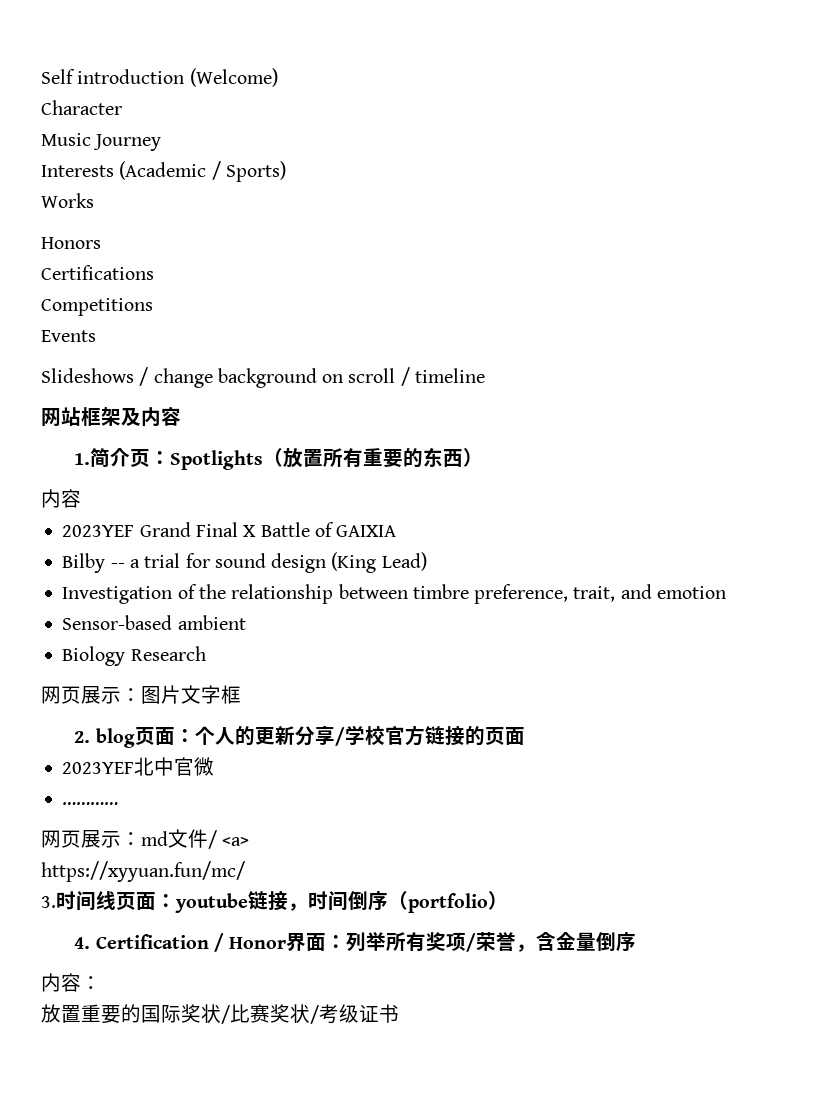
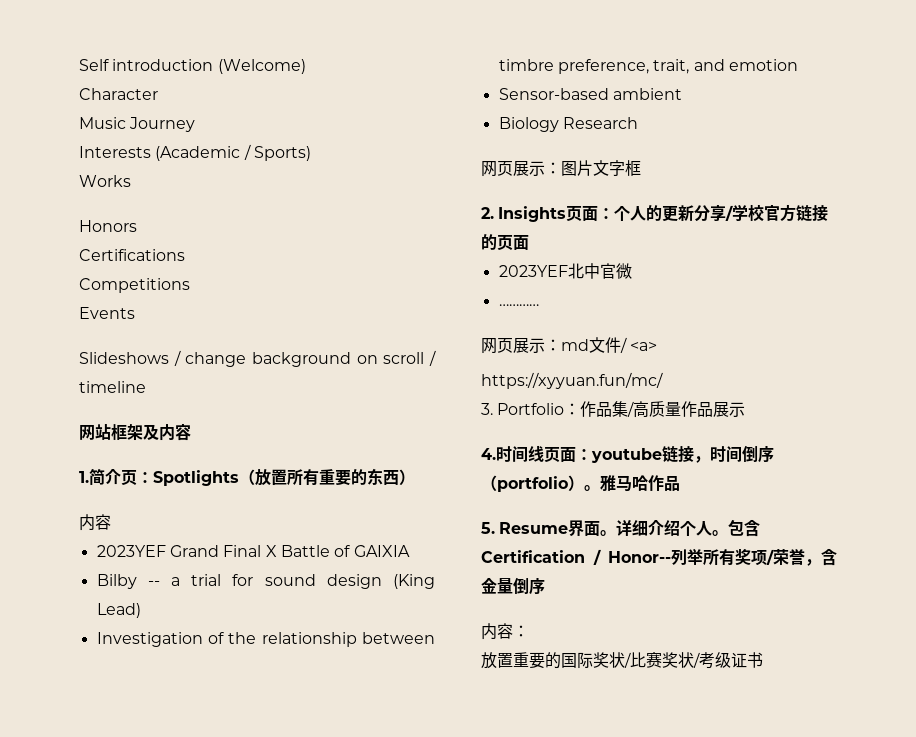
[95,728,135,748] blog -> [498,206,567,222] Insights
(56, 902) none -> [497,401,746,418] [481,448,496,460] Portfolio：作品集/高质量作品展示 // 4.
[74,933,347,952] // 4. Certification / Honor界面： -> [584,475,680,492] [481,519,761,537] [481,549,671,565] 。雅马哈作品 // 5. Resume界面。详细介绍个人。包含Certification / Honor--

